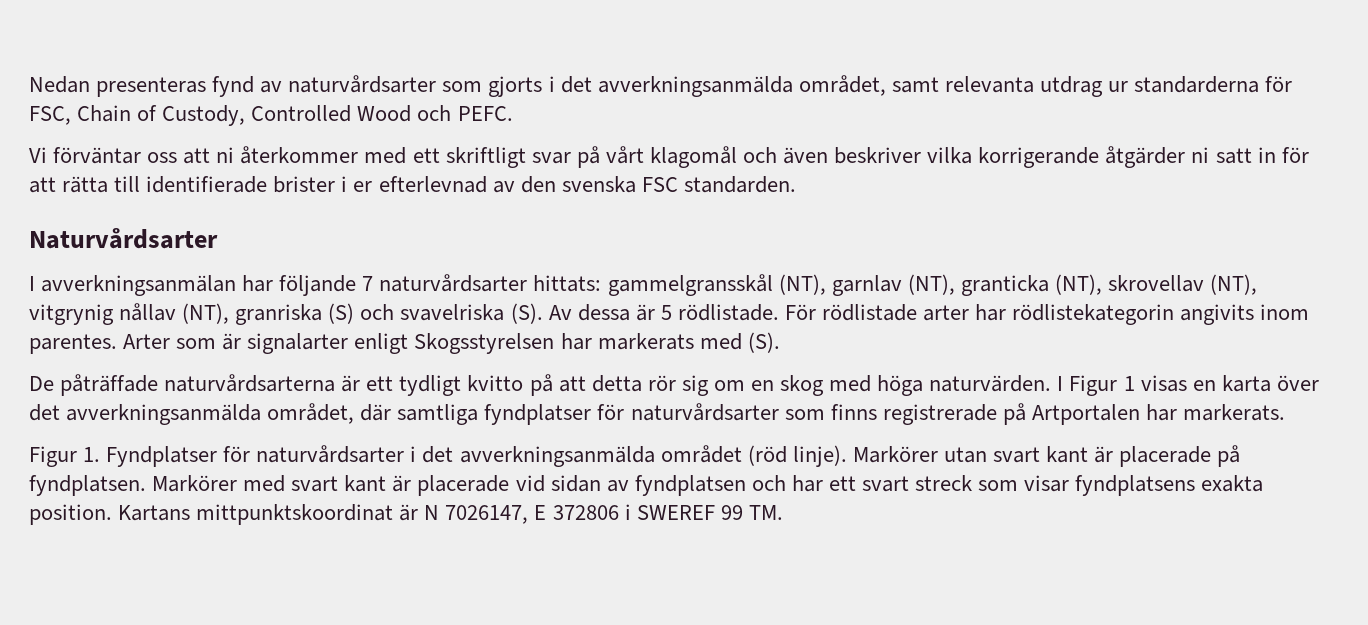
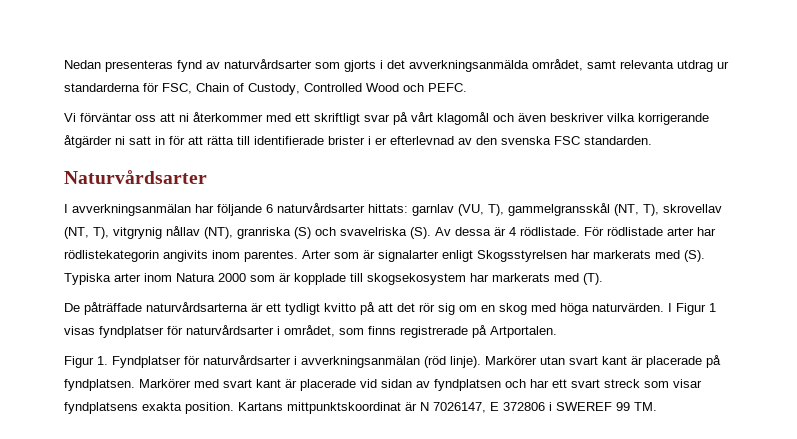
[362,276,374,291] 7 -> [266,204,273,213] 6
[607,274,1258,296] gammelgransskål (NT), garnlav (NT), granticka (NT), skrovellav (NT), -> [412,203,722,216] [64,227,109,239] garnlav (VU, T), gammelgransskål (NT, T), skrovellav (NT, T),
[660,305,672,320] 5 -> [509,227,516,236] 4
(780, 342) none -> [64,273,603,285] Typiska arter inom Natura 2000 som är kopplade till skogsekosystem har markerats med (T).
[591,375,642,392] detta -> [397,303,415,312] det
[1192,375,1319,392] [29,403,479,425] en karta över det avverkningsanmälda området, där samtliga -> (95, 330) none
(779, 412) none -> [277,325,335,337] i området,
[1031,404,1286,425] Artportalen har markerats. -> [490,326,557,338] Artportalen.
[422,445,742,467] det avverkningsanmälda området -> [301,356,420,368] avverkningsanmälan

